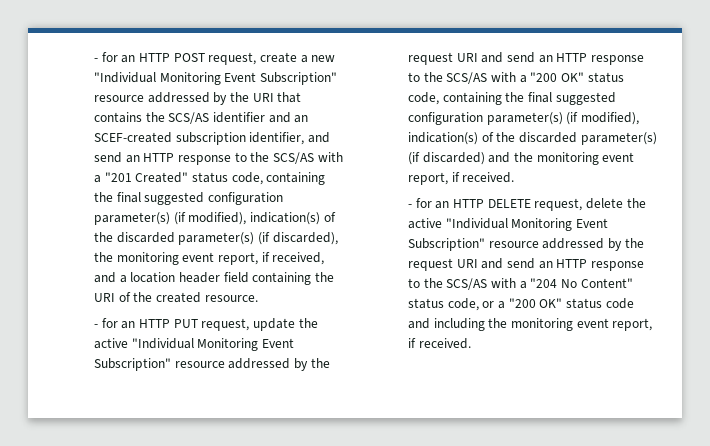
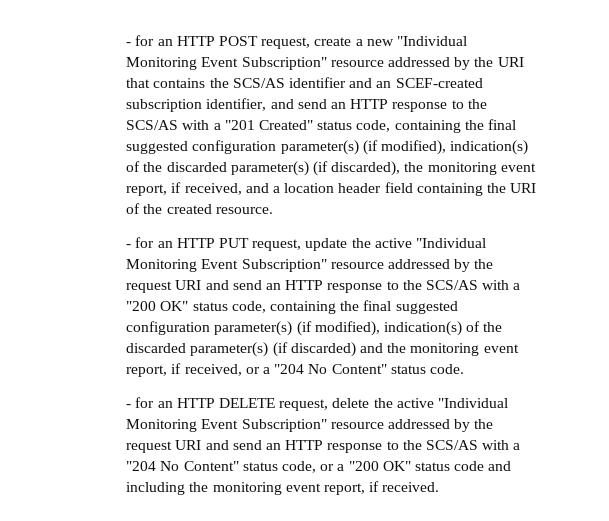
[462,172,515,183] received. -> [184,364,464,376] received, or a "204 No Content" status code.

